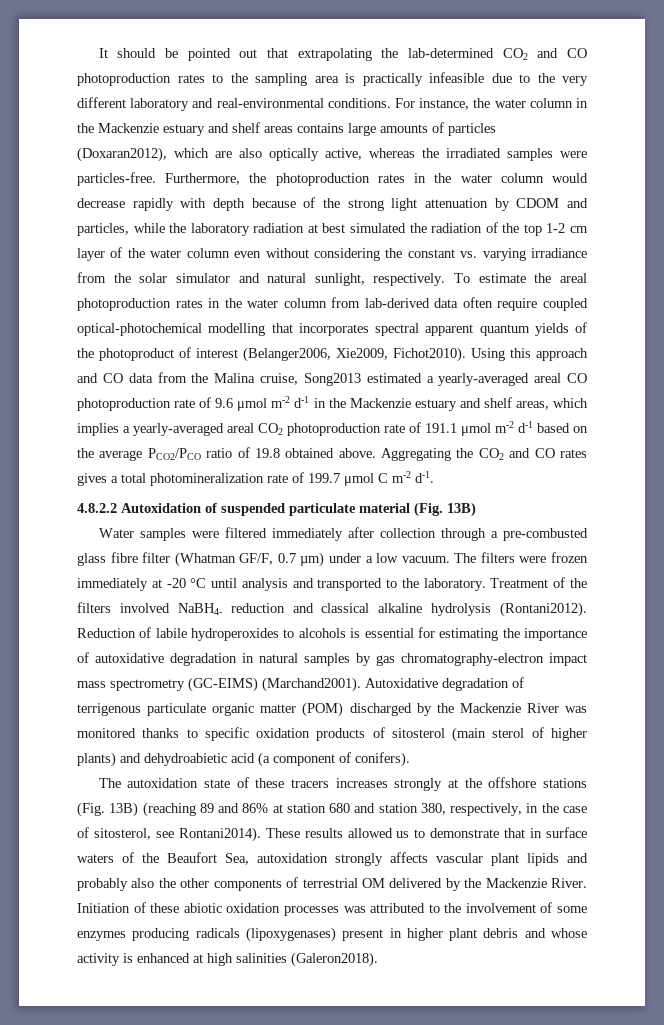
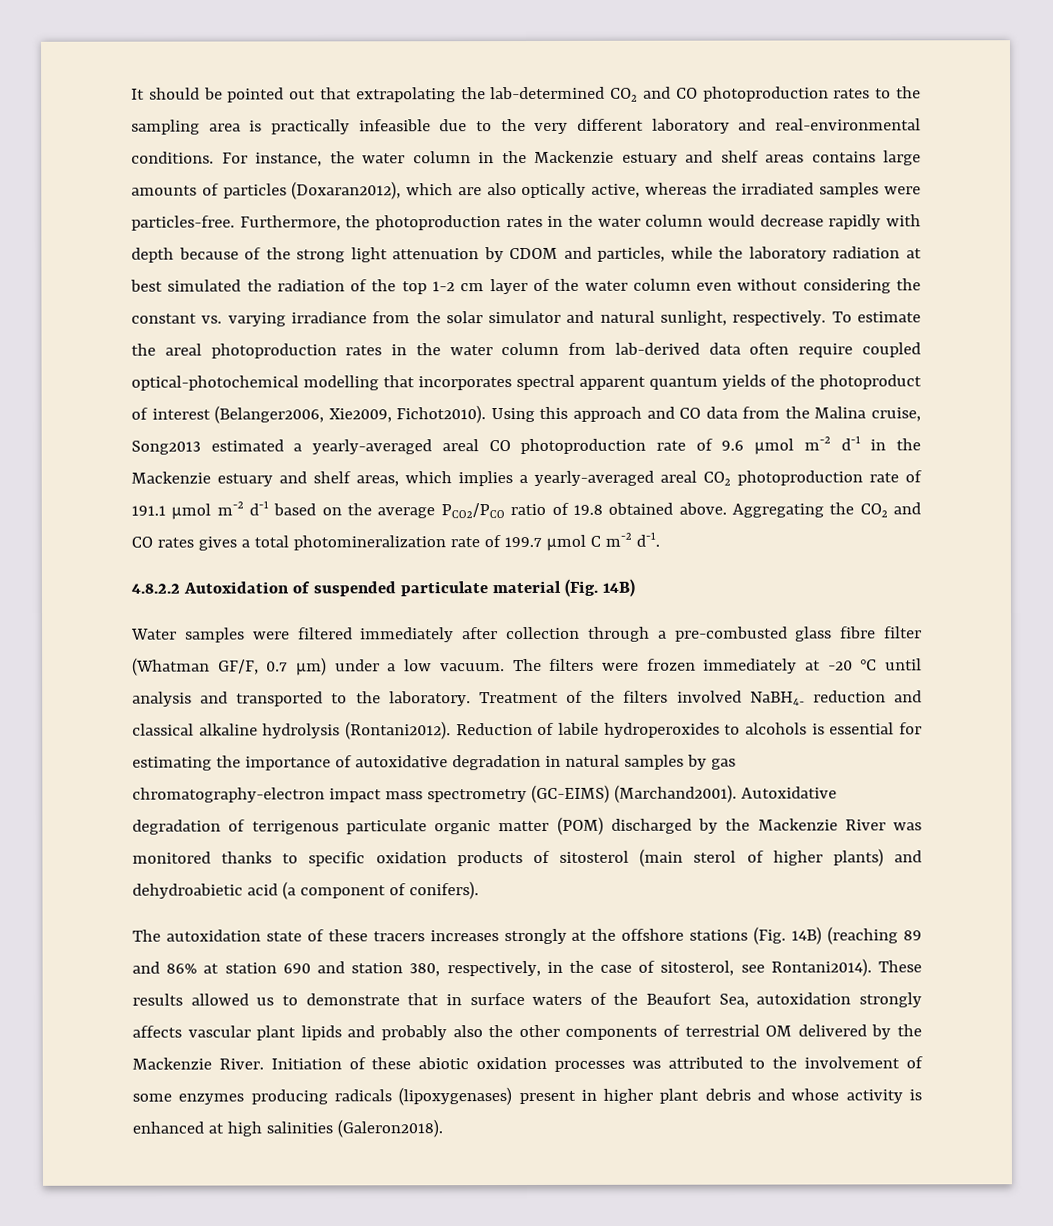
[447,502,476,517] 13B) -> [601,578,635,597] 14B)
[109,802,139,817] 13B) -> [791,926,823,945] 14B)
[329,803,351,813] 680 -> [282,963,311,974] 690

